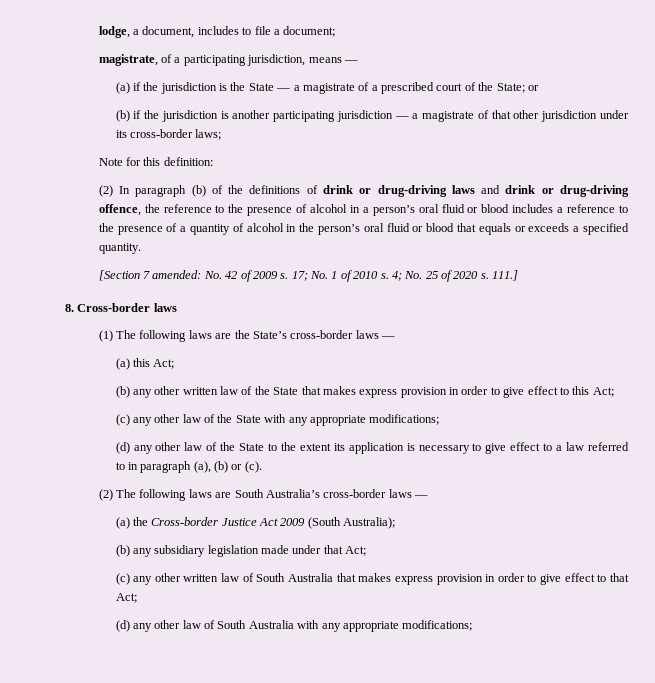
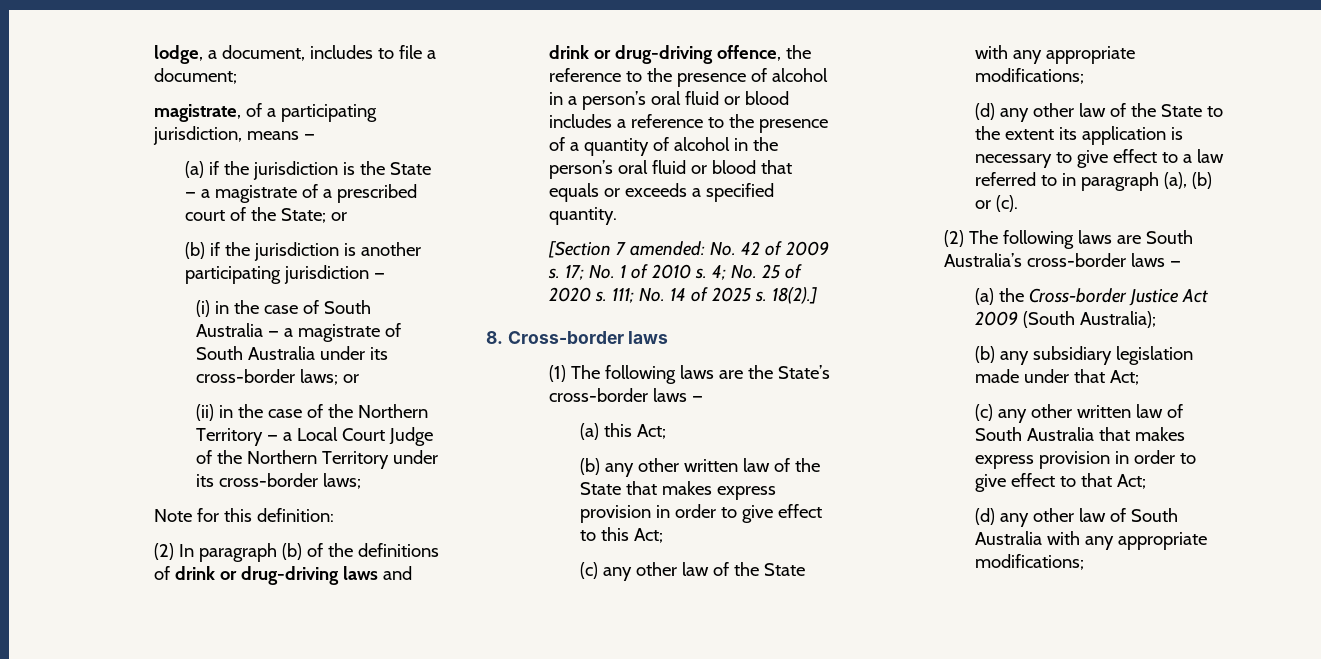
[412,110,598,122] a magistrate of that other jurisdiction -> [195,300,371,317] [195,323,401,342] [195,346,388,360] [195,369,359,385] [195,404,428,421] [195,427,433,446] [195,450,389,469] // (i) in the case of South Australia — a magistrate of South Australia under its cross-border laws; or // (ii) in the case of the Northern Territory — a Local Court Judge of the Northern Territory
[492,270,519,281] 111.] -> [611,287,817,304] 111; No. 14 of 2025 s. 18(2).]

